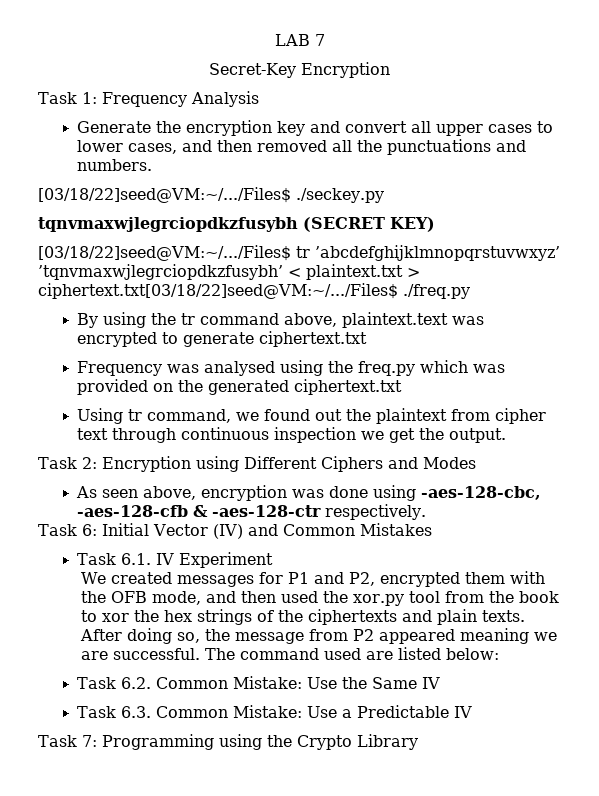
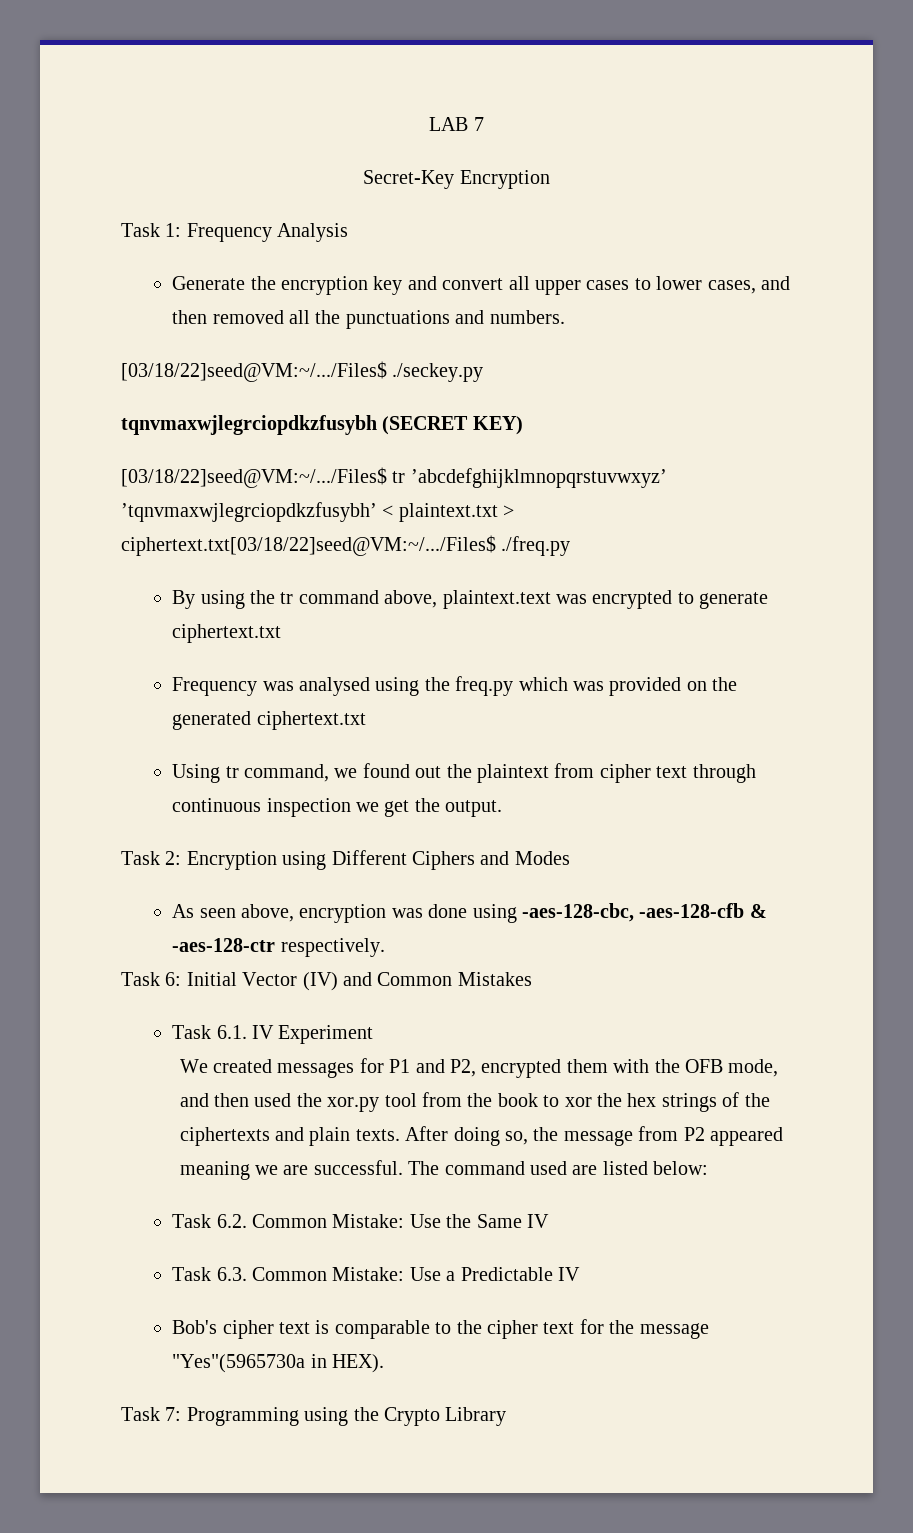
(473, 712) none -> [172,1319,709,1339] [172,1354,385,1373] // Bob's cipher text is comparable to the cipher text for the message "Yes"(5965730a in HEX).

